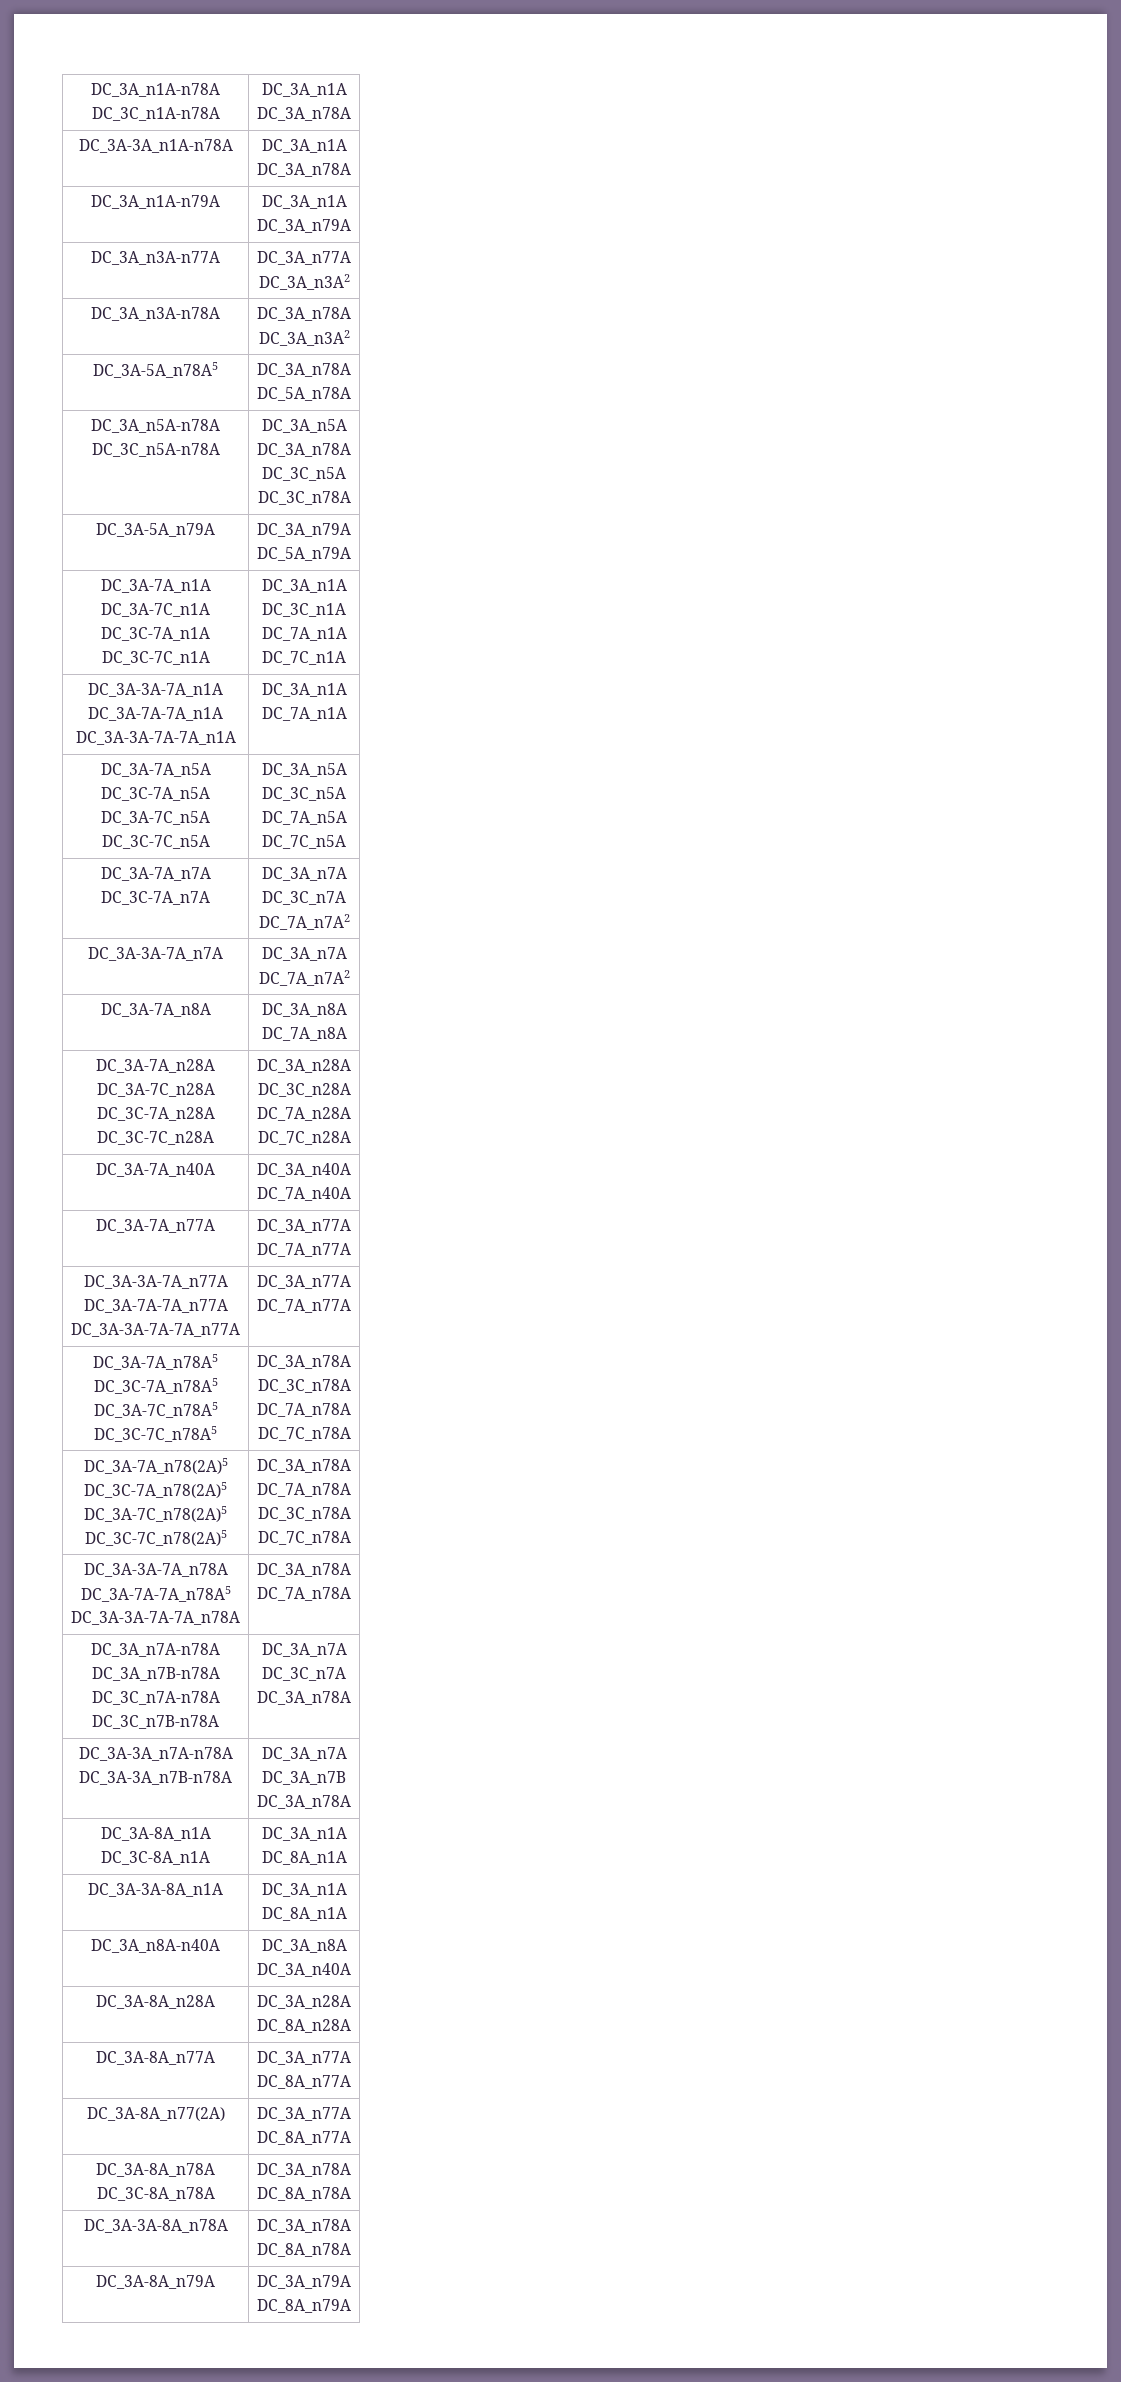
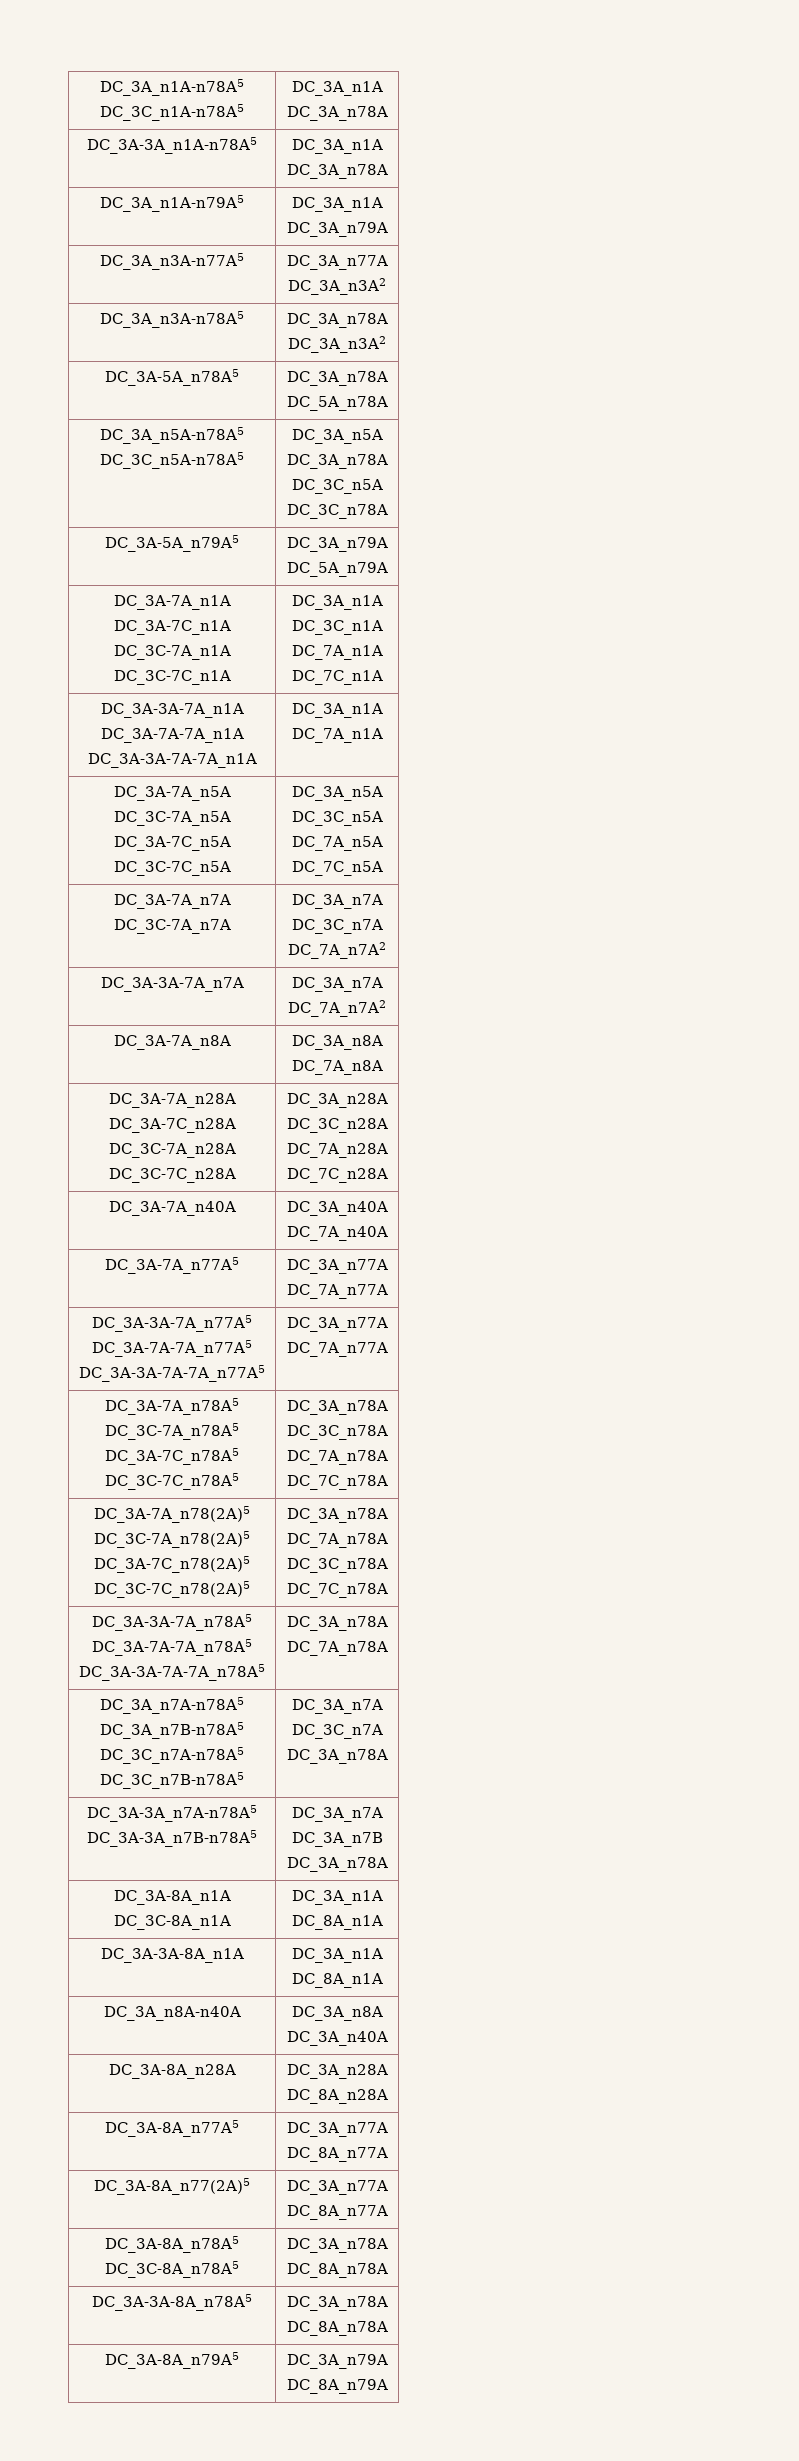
[91,83,220,97] [91,107,220,121] [261,83,347,97] [257,107,351,121] [78,139,233,153] [261,139,347,153] [257,163,351,177] [91,195,220,209] DC_3A_n1A-n78A // DC_3C_n1A-n78A | DC_3A_n1A // DC_3A_n78A // DC_3A-3A_n1A-n78A | DC_3A_n1A // DC_3A_n78A // DC_3A_n1A-n79A -> [100,79,244,96] [100,104,244,121] [291,81,383,96] [286,106,388,121] [87,137,257,154] [291,139,383,154] [286,164,388,179] [100,195,244,212] DC_3A_n1A-n78A5 // DC_3C_n1A-n78A5 | DC_3A_n1A // DC_3A_n78A // DC_3A-3A_n1A-n78A5 | DC_3A_n1A // DC_3A_n78A // DC_3A_n1A-n79A5
[91,251,220,265] DC_3A_n3A-n77A -> [100,253,244,270] DC_3A_n3A-n77A5
[91,307,220,321] DC_3A_n3A-n78A -> [100,311,244,328] DC_3A_n3A-n78A5
[91,419,220,433] [91,443,220,457] DC_3A_n5A-n78A // DC_3C_n5A-n78A -> [100,427,244,444] [100,452,244,469] DC_3A_n5A-n78A5 // DC_3C_n5A-n78A5
[96,523,215,537] DC_3A-5A_n79A -> [105,535,239,552] DC_3A-5A_n79A5
[96,1219,215,1233] [257,1219,351,1233] [257,1243,351,1257] [83,1275,228,1289] [83,1299,228,1313] [71,1323,240,1337] DC_3A-7A_n77A | DC_3A_n77A // DC_7A_n77A // DC_3A-3A-7A_n77A // DC_3A-7A-7A_n77A // DC_3A-3A-7A-7A_n77A -> [105,1257,239,1274] [286,1259,388,1274] [286,1284,388,1299] [92,1315,252,1332] [92,1340,252,1357] [79,1365,265,1382] DC_3A-7A_n77A5 | DC_3A_n77A // DC_7A_n77A // DC_3A-3A-7A_n77A5 // DC_3A-7A-7A_n77A5 // DC_3A-3A-7A-7A_n77A5
[83,1563,228,1577] DC_3A-3A-7A_n78A -> [92,1614,252,1631] DC_3A-3A-7A_n78A5
[71,1611,240,1625] [257,1563,351,1577] [257,1587,351,1601] [91,1643,220,1657] [91,1667,220,1681] [91,1691,220,1705] [92,1715,219,1729] DC_3A-3A-7A-7A_n78A | DC_3A_n78A // DC_7A_n78A // DC_3A_n7A-n78A // DC_3A_n7B-n78A // DC_3C_n7A-n78A // DC_3C_n7B-n78A -> [79,1664,265,1681] [286,1616,388,1631] [286,1641,388,1656] [100,1697,244,1714] [100,1722,244,1739] [100,1747,244,1764] [100,1772,244,1789] DC_3A-3A-7A-7A_n78A5 | DC_3A_n78A // DC_7A_n78A // DC_3A_n7A-n78A5 // DC_3A_n7B-n78A5 // DC_3C_n7A-n78A5 // DC_3C_n7B-n78A5
[78,1747,233,1761] [79,1771,232,1785] DC_3A-3A_n7A-n78A // DC_3A-3A_n7B-n78A -> [87,1805,257,1822] [87,1830,257,1847] DC_3A-3A_n7A-n78A5 // DC_3A-3A_n7B-n78A5
[96,2051,215,2065] [257,2051,351,2065] [257,2075,351,2089] [86,2107,225,2121] [257,2107,351,2121] [257,2131,351,2145] [96,2163,215,2177] [96,2187,215,2201] [257,2163,351,2177] [257,2187,351,2201] [83,2219,228,2233] [257,2219,351,2233] [257,2243,351,2257] [96,2275,215,2289] DC_3A-8A_n77A | DC_3A_n77A // DC_8A_n77A // DC_3A-8A_n77(2A) | DC_3A_n77A // DC_8A_n77A // DC_3A-8A_n78A // DC_3C-8A_n78A | DC_3A_n78A // DC_8A_n78A // DC_3A-3A-8A_n78A | DC_3A_n78A // DC_8A_n78A // DC_3A-8A_n79A -> [105,2120,239,2137] [286,2122,388,2137] [286,2147,388,2162] [94,2178,250,2195] [286,2180,388,2195] [286,2205,388,2220] [105,2236,239,2253] [105,2261,239,2278] [286,2238,388,2253] [286,2263,388,2278] [92,2294,252,2311] [286,2296,388,2311] [286,2321,388,2336] [105,2352,239,2369] DC_3A-8A_n77A5 | DC_3A_n77A // DC_8A_n77A // DC_3A-8A_n77(2A)5 | DC_3A_n77A // DC_8A_n77A // DC_3A-8A_n78A5 // DC_3C-8A_n78A5 | DC_3A_n78A // DC_8A_n78A // DC_3A-3A-8A_n78A5 | DC_3A_n78A // DC_8A_n78A // DC_3A-8A_n79A5

